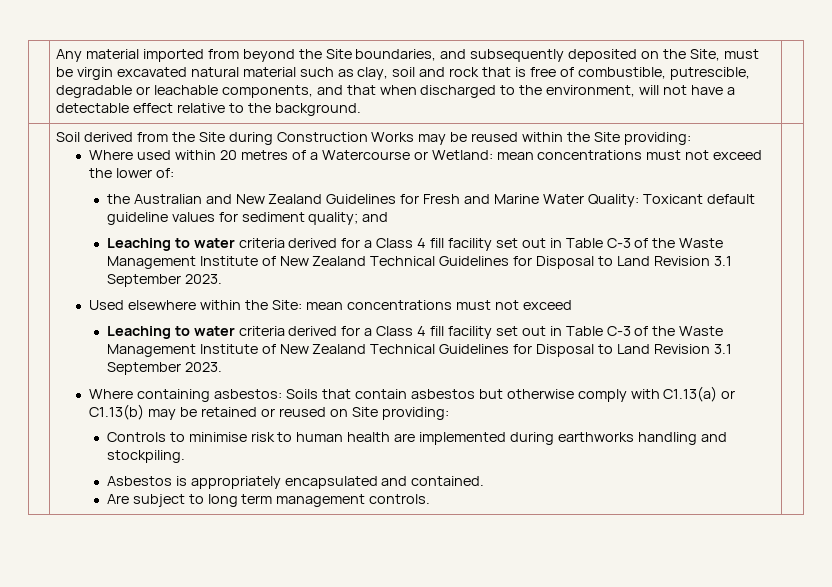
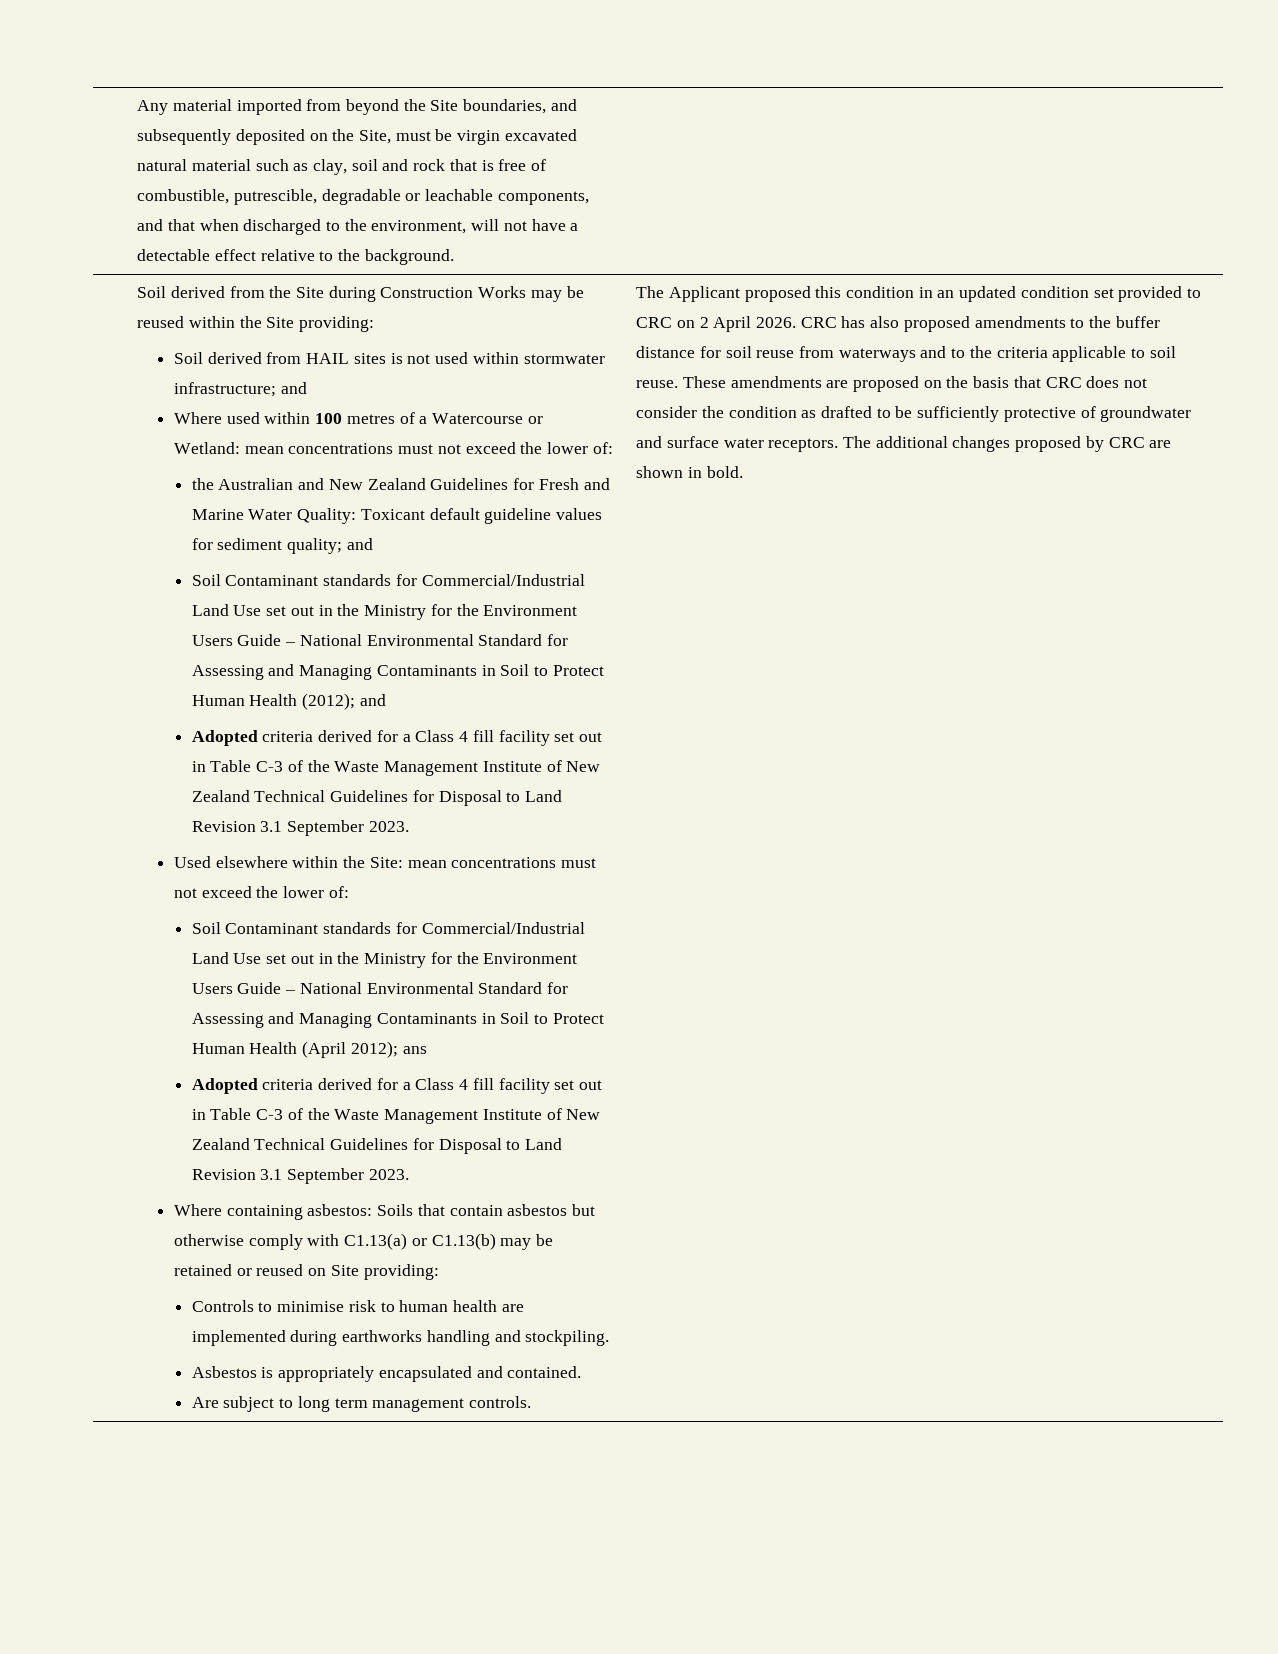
(691, 138) none -> [174,352,605,364] [174,382,307,397] // Soil derived from HAIL sites is not used within stormwater infrastructure; and
[220,150,238,160] 20 -> [315,413,343,424] 100
[106,238,235,251] Leaching to water -> [191,574,585,586] [191,604,578,620] [191,634,569,646] [191,664,604,680] [191,693,386,710] [191,730,258,746] Soil Contaminant standards for Commercial/Industrial Land Use set out in the Ministry for the Environment Users Guide – National Environmental Standard for Assessing and Managing Contaminants in Soil to Protect Human Health (2012); and // Adopted
[106,326,235,339] // Leaching to water -> [256,886,349,898] [191,922,585,934] [191,952,578,968] [191,982,569,994] [191,1012,604,1028] [191,1041,427,1058] [191,1078,258,1094] the lower of: // Soil Contaminant standards for Commercial/Industrial Land Use set out in the Ministry for the Environment Users Guide – National Environmental Standard for Assessing and Managing Contaminants in Soil to Protect Human Health (April 2012); ans // Adopted
(431, 499) none -> [636,286,1202,302] [636,316,1160,332] [636,346,1176,362] [636,376,1148,392] [636,406,1192,422] [636,436,1172,452] [636,466,743,478] The Applicant proposed this condition in an updated condition set provided to CRC on 2 April 2026. CRC has also proposed amendments to the buffer distance for soil reuse from waterways and to the criteria applicable to soil reuse. These amendments are proposed on the basis that CRC does not consider the condition as drafted to be sufficiently protective of groundwater and surface water receptors. The additional changes proposed by CRC are shown in bold.

